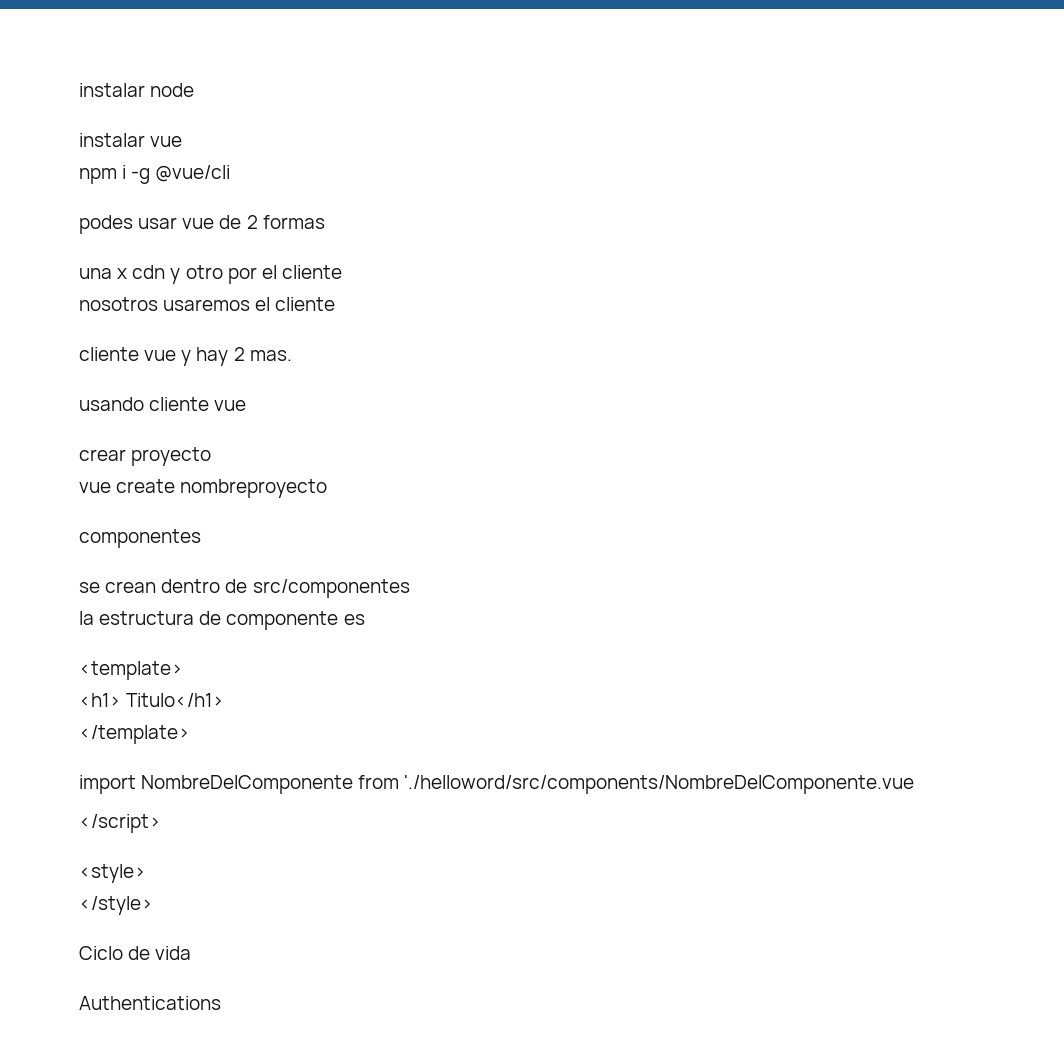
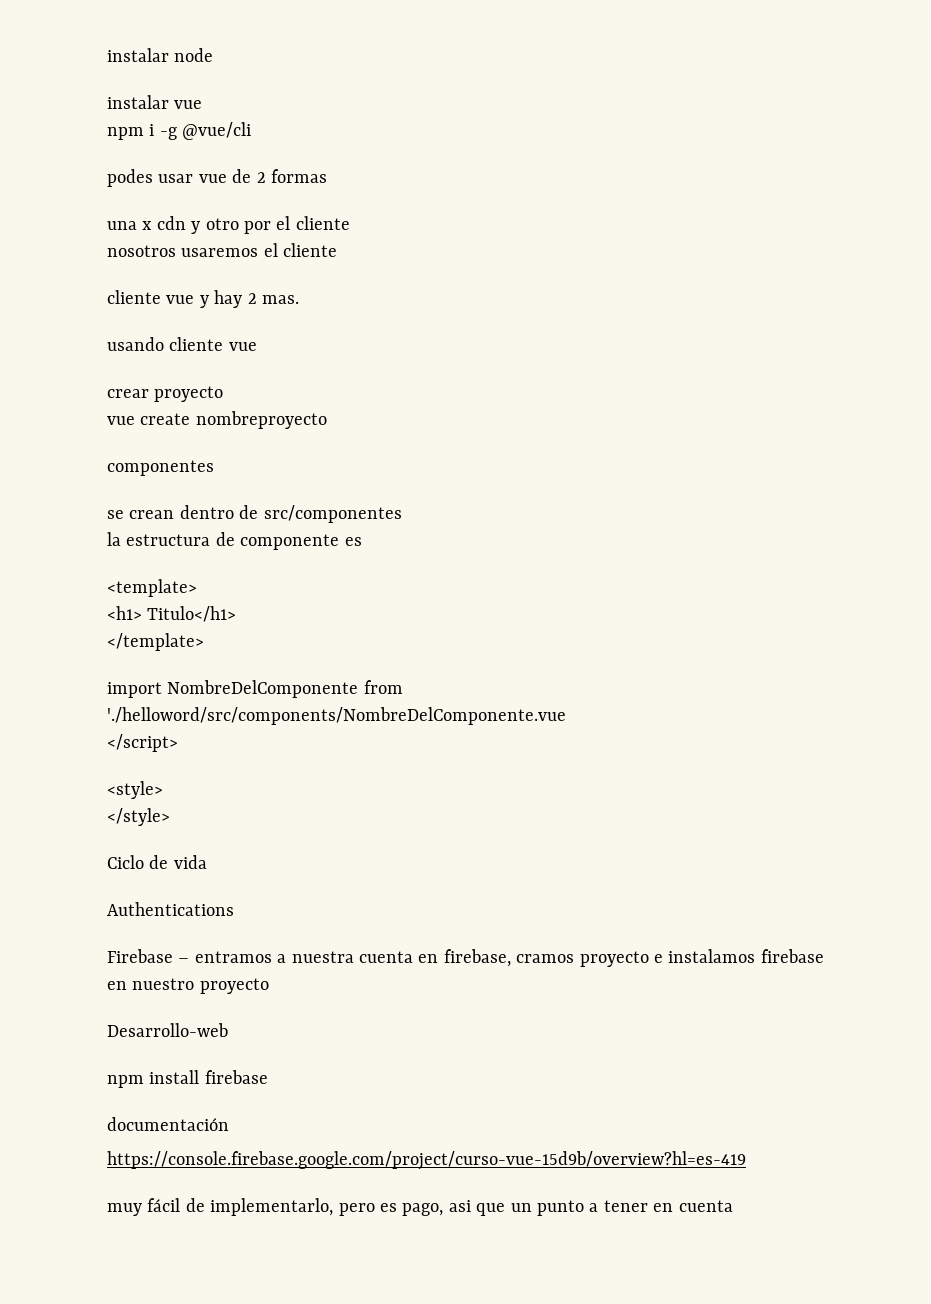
(221, 1003) none -> [107,949,824,967] [107,978,269,994] [107,1023,228,1037] [107,1070,268,1088] [107,1117,229,1131] [107,1151,746,1170] [107,1198,733,1216] // Firebase – entramos a nuestra cuenta en firebase, cramos proyecto e instalamos firebase en nuestro proyecto // Desarrollo-web // npm install firebase // documentación // https://console.firebase.google.com/project/curso-vue-15d9b/overview?hl=es-419 // muy fácil de implementarlo, pero es pago, asi que un punto a tener en cuenta

